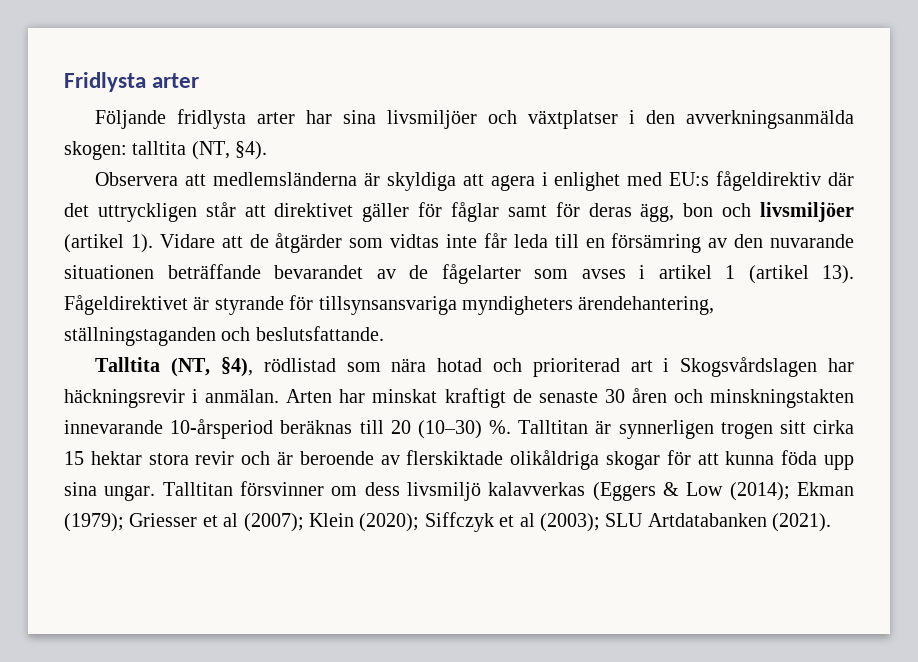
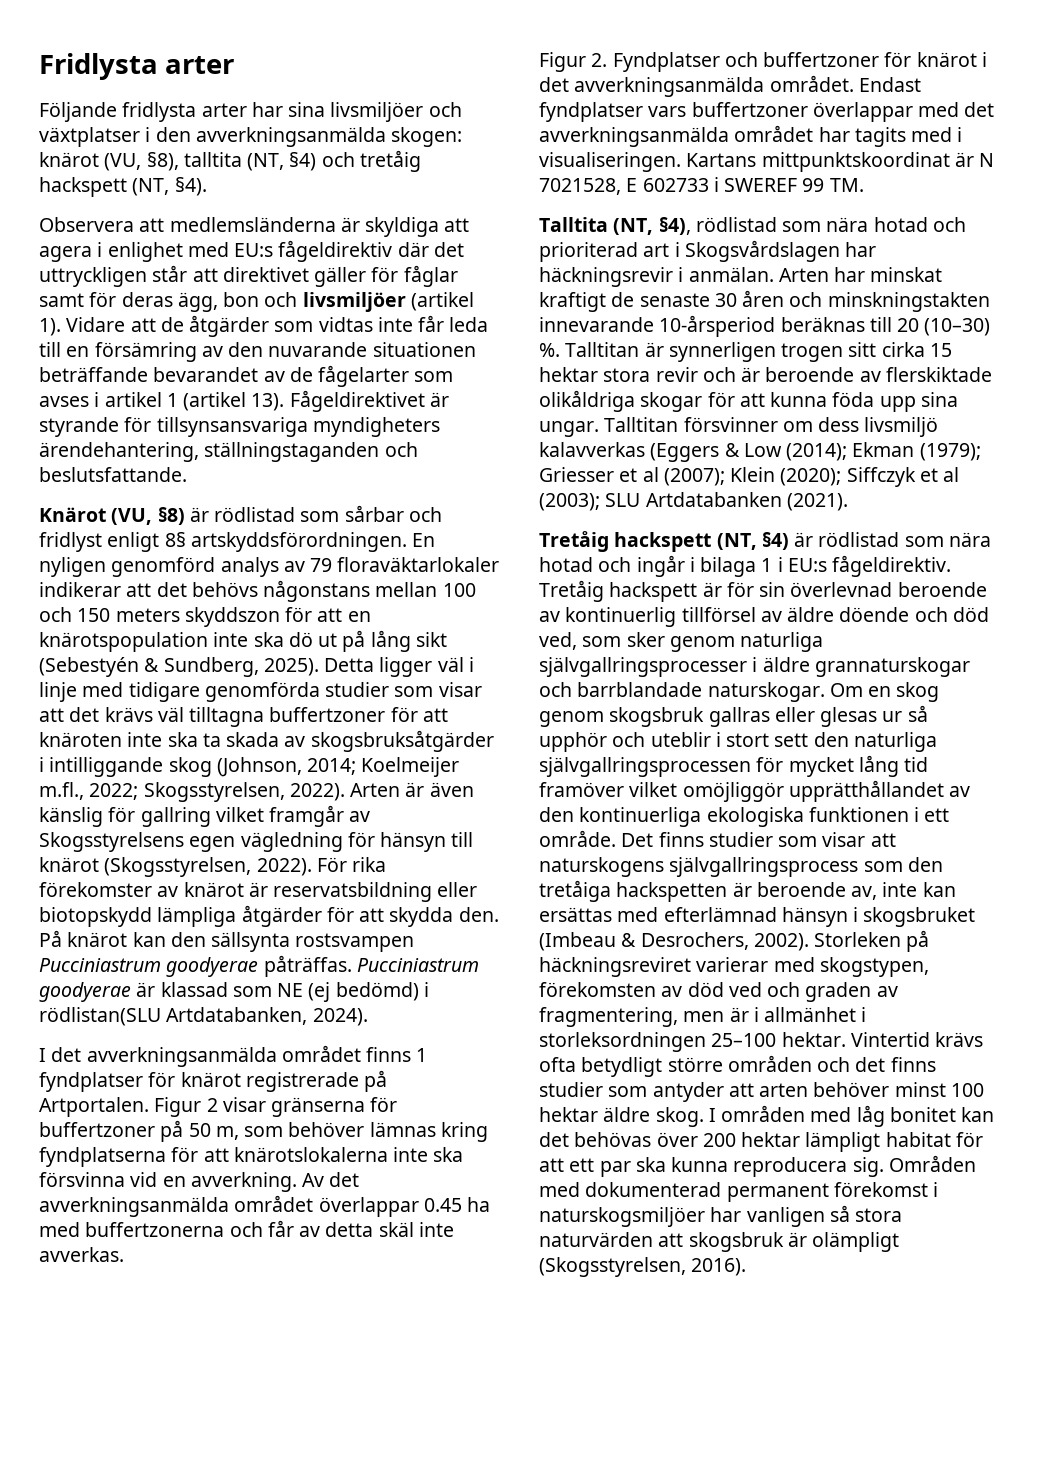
[132,141,187,155] talltita -> [39,150,421,172] [39,177,127,197] knärot (VU, §8), talltita (NT, §4) och tretåig hackspett
(384, 333) none -> [39,505,442,525] [39,532,436,552] [39,557,500,577] [39,580,476,602] [39,607,371,627] [39,630,447,652] [39,657,474,677] [39,682,482,702] [39,707,448,727] [39,730,494,752] [39,757,460,777] [39,782,474,802] [39,805,371,827] [39,832,474,852] [39,857,387,877] [39,882,478,902] [39,905,499,927] [39,930,415,952] [39,955,479,977] [39,982,429,1002] [39,1007,368,1026] [39,1045,428,1067] [39,1070,388,1092] [39,1097,398,1117] [39,1120,488,1142] [39,1147,464,1167] [39,1172,360,1192] [39,1195,491,1217] [39,1220,454,1237] [39,1247,124,1262] [539,52,987,72] [539,75,921,97] [539,102,995,122] [539,125,963,147] [539,152,995,172] [539,177,864,195] // Knärot (VU, §8) är rödlistad som sårbar och fridlyst enligt 8§ artskyddsförordningen. En nyligen genomförd analys av 79 floraväktarlokaler indikerar att det behövs någonstans mellan 100 och 150 meters skyddszon för att en knärotspopulation inte ska dö ut på lång sikt (Sebestyén & Sundberg, 2025). Detta ligger väl i linje med tidigare genomförda studier som visar att det krävs väl tilltagna buffertzoner för att knäroten inte ska ta skada av skogsbruksåtgärder i intilliggande skog (Johnson, 2014; Koelmeijer m.fl., 2022; Skogsstyrelsen, 2022). Arten är även känslig för gallring vilket framgår av Skogsstyrelsens egen vägledning för hänsyn till knärot (Skogsstyrelsen, 2022). För rika förekomster av knärot är reservatsbildning eller biotopskydd lämpliga åtgärder för att skydda den. På knärot kan den sällsynta rostsvampen Pucciniastrum goodyerae påträffas. Pucciniastrum goodyerae är klassad som NE (ej bedömd) i rödlistan(SLU Artdatabanken, 2024). // I det avverkningsanmälda området finns 1 fyndplatser för knärot registrerade på Artportalen. Figur 2 visar gränserna för buffertzoner på 50 m, som behöver lämnas kring fyndplatserna för att knärotslokalerna inte ska försvinna vid en avverkning. Av det avverkningsanmälda området överlappar 0.45 ha med buffertzonerna och får av detta skäl inte avverkas. // Figur 2. Fyndplatser och buffertzoner för knärot i det avverkningsanmälda området. Endast fyndplatser vars buffertzoner överlappar med det avverkningsanmälda området har tagits med i visualiseringen. Kartans mittpunktskoordinat är N 7021528, E 602733 i SWEREF 99 TM.
(832, 522) none -> [539,531,991,552] [539,555,952,577] [539,580,987,602] [539,607,989,627] [539,632,824,652] [539,657,970,677] [539,682,940,702] [539,705,928,727] [539,732,937,752] [539,755,929,777] [539,780,971,802] [539,807,950,827] [539,830,896,847] [539,857,943,877] [539,880,956,902] [539,907,976,927] [539,930,930,952] [539,957,929,977] [539,982,898,1002] [539,1007,867,1027] [539,1032,984,1052] [539,1055,936,1077] [539,1082,984,1102] [539,1105,995,1127] [539,1132,983,1152] [539,1155,976,1177] [539,1182,939,1202] [539,1205,903,1227] [539,1232,900,1252] [539,1257,747,1277] // Tretåig hackspett (NT, §4) är rödlistad som nära hotad och ingår i bilaga 1 i EU:s fågeldirektiv. Tretåig hackspett är för sin överlevnad beroende av kontinuerlig tillförsel av äldre döende och död ved, som sker genom naturliga självgallringsprocesser i äldre grannaturskogar och barrblandade naturskogar. Om en skog genom skogsbruk gallras eller glesas ur så upphör och uteblir i stort sett den naturliga självgallringsprocessen för mycket lång tid framöver vilket omöjliggör upprätthållandet av den kontinuerliga ekologiska funktionen i ett område. Det finns studier som visar att naturskogens självgallringsprocess som den tretåiga hackspetten är beroende av, inte kan ersättas med efterlämnad hänsyn i skogsbruket (Imbeau & Desrochers, 2002). Storleken på häckningsreviret varierar med skogstypen, förekomsten av död ved och graden av fragmentering, men är i allmänhet i storleksordningen 25–100 hektar. Vintertid krävs ofta betydligt större områden och det finns studier som antyder att arten behöver minst 100 hektar äldre skog. I områden med låg bonitet kan det behövas över 200 hektar lämpligt habitat för att ett par ska kunna reproducera sig. Områden med dokumenterad permanent förekomst i naturskogsmiljöer har vanligen så stora naturvärden att skogsbruk är olämpligt (Skogsstyrelsen, 2016).

